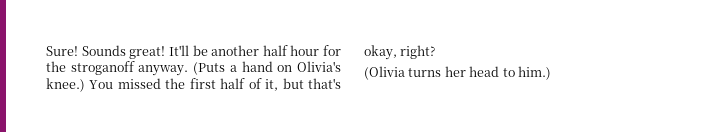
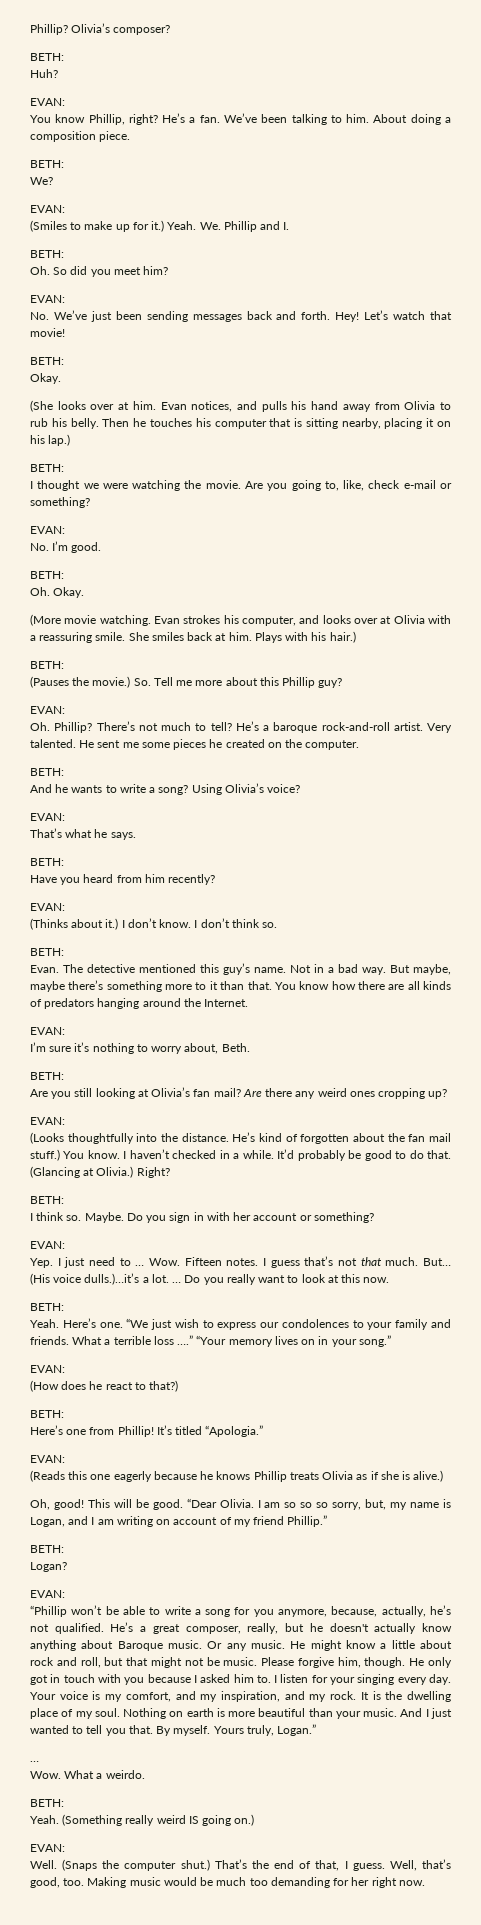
[46,45,341,59] [46,61,342,76] [46,78,342,92] [364,45,436,60] [364,66,551,80] Sure! Sounds great! It'll be another half hour for the stroganoff anyway. (Puts a hand on Olivia's knee.) You missed the first half of it, but that's okay, right? // (Olivia turns her head to him.) -> [30,23,171,35] [30,53,64,61] [30,69,58,78] [30,98,65,106] [30,113,451,125] [30,131,131,142] [30,160,64,168] [30,177,53,185] [30,205,65,213] [30,220,290,232] [30,250,64,258] [30,266,169,277] [30,295,65,303] [30,310,453,322] [30,328,65,337] [30,357,64,365] [30,373,61,384] [30,400,452,412] [30,418,451,429] [30,434,71,446] [30,464,64,472] [30,480,452,491] [30,497,90,508] [30,526,65,534] [30,541,102,553] [30,571,64,579] [30,587,85,598] [30,614,451,626] [30,631,356,643] [30,661,64,669] [30,676,343,688] [30,706,65,714] [30,721,452,733] [30,739,360,750] [30,768,64,776] [30,783,301,795] [30,813,65,821] [30,828,136,840] [30,858,64,866] [30,874,216,885] [30,903,65,911] [30,918,278,930] [30,948,64,956] [30,963,451,975] [30,980,451,992] [30,998,249,1009] [30,1027,65,1035] [30,1042,250,1054] [30,1072,64,1080] [30,1087,448,1099] [30,1117,65,1125] [30,1132,452,1144] [30,1149,451,1161] [30,1166,170,1178] [30,1196,64,1204] [30,1212,374,1223] [30,1241,65,1249] [30,1256,452,1268] [30,1273,390,1285] [30,1303,64,1311] [30,1318,452,1330] [30,1335,391,1347] [30,1365,65,1373] [30,1380,179,1392] [30,1410,64,1418] [30,1425,264,1437] [30,1455,65,1463] [30,1470,444,1482] [30,1498,451,1510] [30,1515,328,1527] [30,1545,64,1553] [30,1562,67,1572] [30,1590,65,1598] [30,1605,452,1617] [30,1622,452,1634] [30,1640,452,1651] [30,1657,452,1668] [30,1674,451,1685] [30,1691,452,1702] [30,1708,452,1719] [30,1724,317,1736] [30,1761,39,1762] [30,1770,145,1779] [30,1799,64,1807] [30,1814,255,1826] [30,1844,65,1852] [30,1859,451,1871] [30,1877,425,1888] Phillip? Olivia’s composer? // BETH: // Huh? // EVAN: // You know Phillip, right? He’s a fan. We’ve been talking to him. About doing a composition piece. // BETH: // We? // EVAN: // (Smiles to make up for it.) Yeah. We. Phillip and I. // BETH: // Oh. So did you meet him? // EVAN: // No. We’ve just been sending messages back and forth. Hey! Let’s watch that movie! // BETH: // Okay. // (She looks over at him. Evan notices, and pulls his hand away from Olivia to rub his belly. Then he touches his computer that is sitting nearby, placing it on his lap.) // BETH: // I thought we were watching the movie. Are you going to, like, check e-mail or something? // EVAN: // No. I’m good. // BETH: // Oh. Okay. // (More movie watching. Evan strokes his computer, and looks over at Olivia with a reassuring smile. She smiles back at him. Plays with his hair.) // BETH: // (Pauses the movie.) So. Tell me more about this Phillip guy? // EVAN: // Oh. Phillip? There’s not much to tell? He’s a baroque rock-and-roll artist. Very talented. He sent me some pieces he created on the computer. // BETH: // And he wants to write a song? Using Olivia’s voice? // EVAN: // That’s what he says. // BETH: // Have you heard from him recently? // EVAN: // (Thinks about it.) I don’t know. I don’t think so. // BETH: // Evan. The detective mentioned this guy’s name. Not in a bad way. But maybe, maybe there’s something more to it than that. You know how there are all kinds of predators hanging around the Internet. // EVAN: // I’m sure it’s nothing to worry about, Beth. // BETH: // Are you still looking at Olivia’s fan mail? Are there any weird ones cropping up? // EVAN: // (Looks thoughtfully into the distance. He’s kind of forgotten about the fan mail stuff.) You know. I haven’t checked in a while. It’d probably be good to do that. (Glancing at Olivia.) Right? // BETH: // I think so. Maybe. Do you sign in with her account or something? // EVAN: // Yep. I just need to … Wow. Fifteen notes. I guess that’s not that much. But… (His voice dulls.)…it’s a lot. … Do you really want to look at this now. // BETH: // Yeah. Here’s one. “We just wish to express our condolences to your family and friends. What a terrible loss ….” “Your memory lives on in your song.” // EVAN: // (How does he react to that?) // BETH: // Here’s one from Phillip! It’s titled “Apologia.” // EVAN: // (Reads this one eagerly because he knows Phillip treats Olivia as if she is alive.) // Oh, good! This will be good. “Dear Olivia. I am so so so sorry, but, my name is Logan, and I am writing on account of my friend Phillip.” // BETH: // Logan? // EVAN: // “Phillip won’t be able to write a song for you anymore, because, actually, he’s not qualified. He’s a great composer, really, but he doesn't actually know anything about Baroque music. Or any music. He might know a little about rock and roll, but that might not be music. Please forgive him, though. He only got in touch with you because I asked him to. I listen for your singing every day. Your voice is my comfort, and my inspiration, and my rock. It is the dwelling place of my soul. Nothing on earth is more beautiful than your music. And I just wanted to tell you that. By myself. Yours truly, Logan.” // … // Wow. What a weirdo. // BETH: // Yeah. (Something really weird IS going on.) // EVAN: // Well. (Snaps the computer shut.) That’s the end of that, I guess. Well, that’s good, too. Making music would be much too demanding for her right now.

